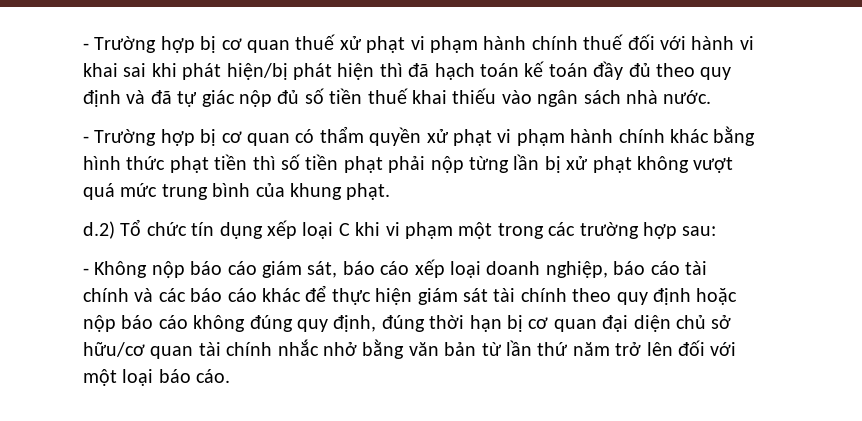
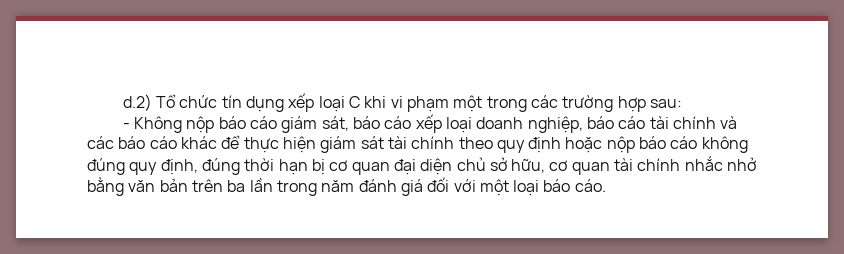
[83,34,754,53] [83,61,732,80] [83,88,712,107] [83,126,756,146] [83,154,734,173] [83,183,391,200] - Trường hợp bị cơ quan thuế xử phạt vi phạm hành chính thuế đối với hành vi khai sai khi phát hiện/bị phát hiện thì đã hạch toán kế toán đầy đủ theo quy định và đã tự giác nộp đủ số tiền thuế khai thiếu vào ngân sách nhà nước. // - Trường hợp bị cơ quan có thẩm quyền xử phạt vi phạm hành chính khác bằng hình thức phạt tiền thì số tiền phạt phải nộp từng lần bị xử phạt không vượt quá mức trung bình của khung phạt. // -> (122, 102) none
[83,342,145,357] hữu/cơ -> [511,159,568,173] hữu, cơ
[481,340,673,356] từ lần thứ năm trở lên -> [191,178,423,196] trên ba lần trong năm đánh giá

